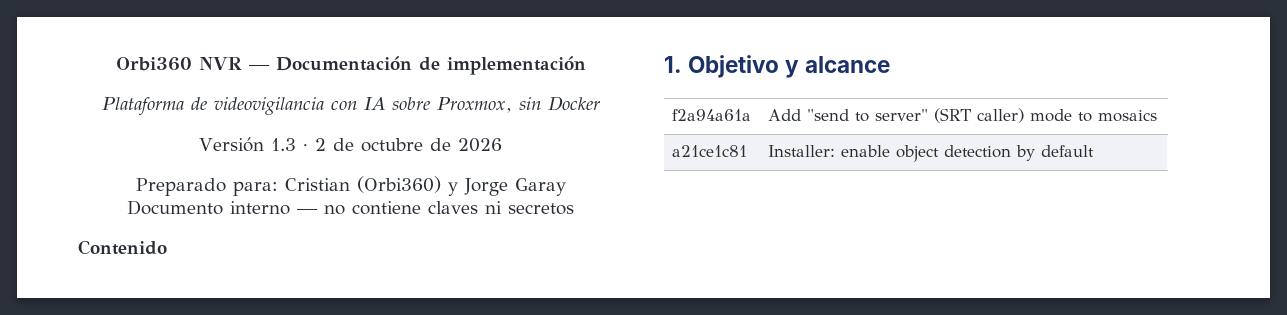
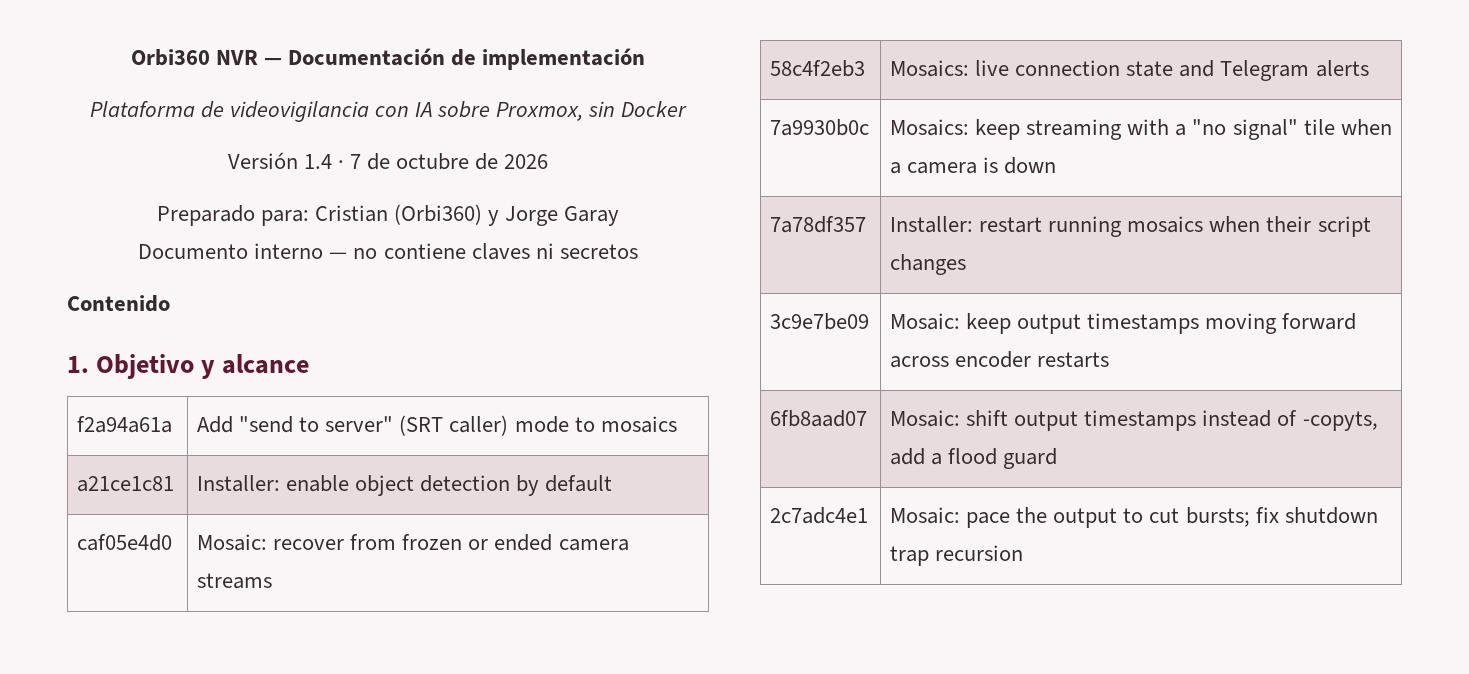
[270,138,326,151] 1.3 · 2 -> [303,154,361,169] 1.4 · 7
(1095, 151) none -> [77,534,173,551] [197,534,629,551] [197,573,273,589] [770,60,866,77] [890,60,1369,81] [770,119,870,136] [890,119,1392,140] [890,157,1057,174] [770,216,867,233] [890,216,1371,237] [890,254,967,275] [770,313,870,330] [890,313,1357,334] [890,351,1110,368] [770,410,868,427] [890,410,1378,431] [890,448,1058,469] [770,507,869,524] [890,507,1378,528] [890,545,1024,566] // caf05e4d0 | Mosaic: recover from frozen or ended camera streams // 58c4f2eb3 | Mosaics: live connection state and Telegram alerts // 7a9930b0c | Mosaics: keep streaming with a "no signal" tile when a camera is down // 7a78df357 | Installer: restart running mosaics when their script changes // 3c9e7be09 | Mosaic: keep output timestamps moving forward across encoder restarts // 6fb8aad07 | Mosaic: shift output timestamps instead of -copyts, add a flood guard // 2c7adc4e1 | Mosaic: pace the output to cut bursts; fix shutdown trap recursion

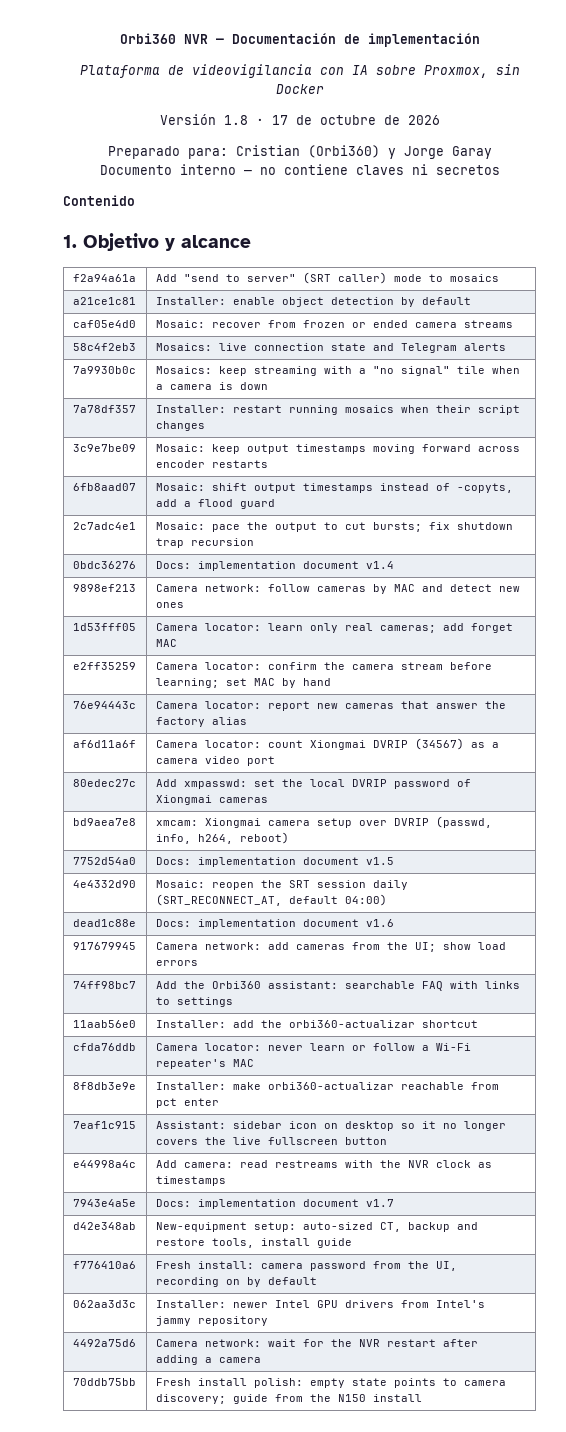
[303,154,361,169] 1.4 · 7 -> [223,115,288,125] 1.8 · 17
(1024, 553) none -> [72,561,136,569] [155,561,394,571] [72,584,136,592] [155,584,520,594] [155,602,184,608] [72,623,136,631] [155,623,513,633] [155,639,177,647] [72,662,136,670] [155,662,492,670] [155,678,331,688] [72,701,136,709] [155,701,506,711] [155,717,247,727] [72,740,136,748] [155,738,499,750] [155,756,275,766] [72,779,136,787] [155,779,471,789] [155,795,268,805] [72,818,136,826] [155,816,492,828] [155,832,289,844] [72,857,136,865] [155,857,394,867] [72,880,136,888] [155,880,408,890] [155,894,387,906] [72,919,136,927] [155,919,394,929] [72,942,136,950] [155,942,506,952] [155,960,198,966] [72,981,136,989] [155,981,520,991] [155,997,233,1007] [72,1020,136,1028] [155,1020,478,1028] [72,1043,136,1051] [155,1043,471,1051] [155,1059,254,1069] [72,1082,136,1090] [155,1082,499,1090] [155,1098,219,1108] [72,1121,136,1129] [155,1121,506,1131] [155,1137,387,1145] [72,1160,136,1168] [155,1160,492,1168] [155,1176,226,1186] [72,1199,136,1207] [155,1199,394,1209] [72,1222,136,1230] [155,1222,478,1232] [155,1238,352,1248] [72,1261,136,1269] [155,1261,457,1271] [155,1277,317,1287] [72,1300,136,1308] [155,1300,485,1308] [155,1316,268,1326] [72,1339,136,1347] [155,1339,478,1347] [155,1355,261,1365] [72,1378,136,1386] [155,1378,506,1388] [155,1394,422,1404] // 0bdc36276 | Docs: implementation document v1.4 // 9898ef213 | Camera network: follow cameras by MAC and detect new ones // 1d53fff05 | Camera locator: learn only real cameras; add forget MAC // e2ff35259 | Camera locator: confirm the camera stream before learning; set MAC by hand // 76e94443c | Camera locator: report new cameras that answer the factory alias // af6d11a6f | Camera locator: count Xiongmai DVRIP (34567) as a camera video port // 80edec27c | Add xmpasswd: set the local DVRIP password of Xiongmai cameras // bd9aea7e8 | xmcam: Xiongmai camera setup over DVRIP (passwd, info, h264, reboot) // 7752d54a0 | Docs: implementation document v1.5 // 4e4332d90 | Mosaic: reopen the SRT session daily (SRT_RECONNECT_AT, default 04:00) // dead1c88e | Docs: implementation document v1.6 // 917679945 | Camera network: add cameras from the UI; show load errors // 74ff98bc7 | Add the Orbi360 assistant: searchable FAQ with links to settings // 11aab56e0 | Installer: add the orbi360-actualizar shortcut // cfda76ddb | Camera locator: never learn or follow a Wi-Fi repeater's MAC // 8f8db3e9e | Installer: make orbi360-actualizar reachable from pct enter // 7eaf1c915 | Assistant: sidebar icon on desktop so it no longer covers the live fullscreen button // e44998a4c | Add camera: read restreams with the NVR clock as timestamps // 7943e4a5e | Docs: implementation document v1.7 // d42e348ab | New-equipment setup: auto-sized CT, backup and restore tools, install guide // f776410a6 | Fresh install: camera password from the UI, recording on by default // 062aa3d3c | Installer: newer Intel GPU drivers from Intel's jammy repository // 4492a75d6 | Camera network: wait for the NVR restart after adding a camera // 70ddb75bb | Fresh install polish: empty state points to camera discovery; guide from the N150 install

